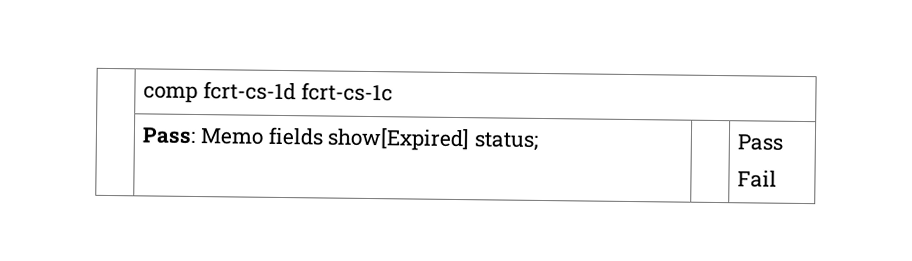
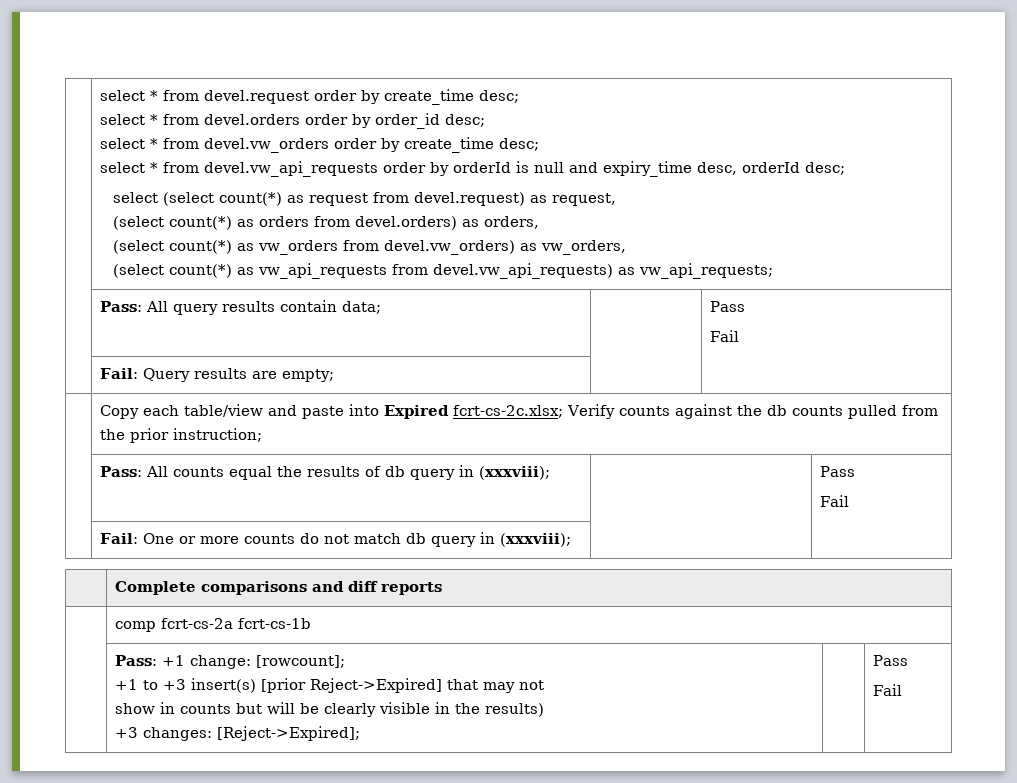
[143,81,393,104] [142,126,538,152] | comp fcrt-cs-1d fcrt-cs-1c // | Pass: Memo fields show[Expired] status; -> [100,89,520,105] [100,113,486,129] [100,137,540,153] [100,161,846,177] [113,192,617,206] [113,216,540,230] [113,240,627,255] [113,263,774,279] [100,300,382,315] [710,301,746,312] [710,330,740,342] [100,368,335,382] [100,404,939,419] [100,428,263,443] [100,465,551,480] [820,466,856,477] [820,495,850,507] [100,532,572,547] [115,581,443,595] [115,618,312,632] [115,655,346,669] [115,678,545,693] [115,702,545,717] [115,726,361,741] | select * from devel.request order by create_time desc; // select * from devel.orders order by order_id desc; // select * from devel.vw_orders order by create_time desc; // select * from devel.vw_api_requests order by orderId is null and expiry_time desc, orderId desc; // select (select count(*) as request from devel.request) as request, // (select count(*) as orders from devel.orders) as orders, // (select count(*) as vw_orders from devel.vw_orders) as vw_orders, // (select count(*) as vw_api_requests from devel.vw_api_requests) as vw_api_requests; // | Pass: All query results contain data; | | Pass // Fail // | Fail: Query results are empty; | | // | Copy each table/view and paste into Expired fcrt-cs-2c.xlsx; Verify counts against the db counts pulled from the prior instruction; // | Pass: All counts equal the results of db query in (xxxviii); | | Pass // Fail // | Fail: One or more counts do not match db query in (xxxviii); | | // | Complete comparisons and diff reports // | comp fcrt-cs-2a fcrt-cs-1b // | Pass: +1 change: [rowcount]; // +1 to +3 insert(s) [prior Reject->Expired] that may not // show in counts but will be clearly visible in the results) // +3 changes: [Reject->Expired];

